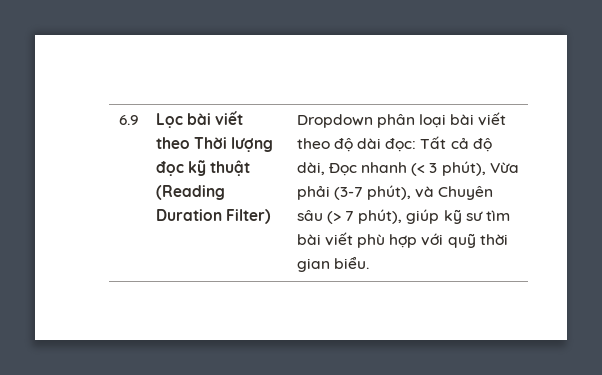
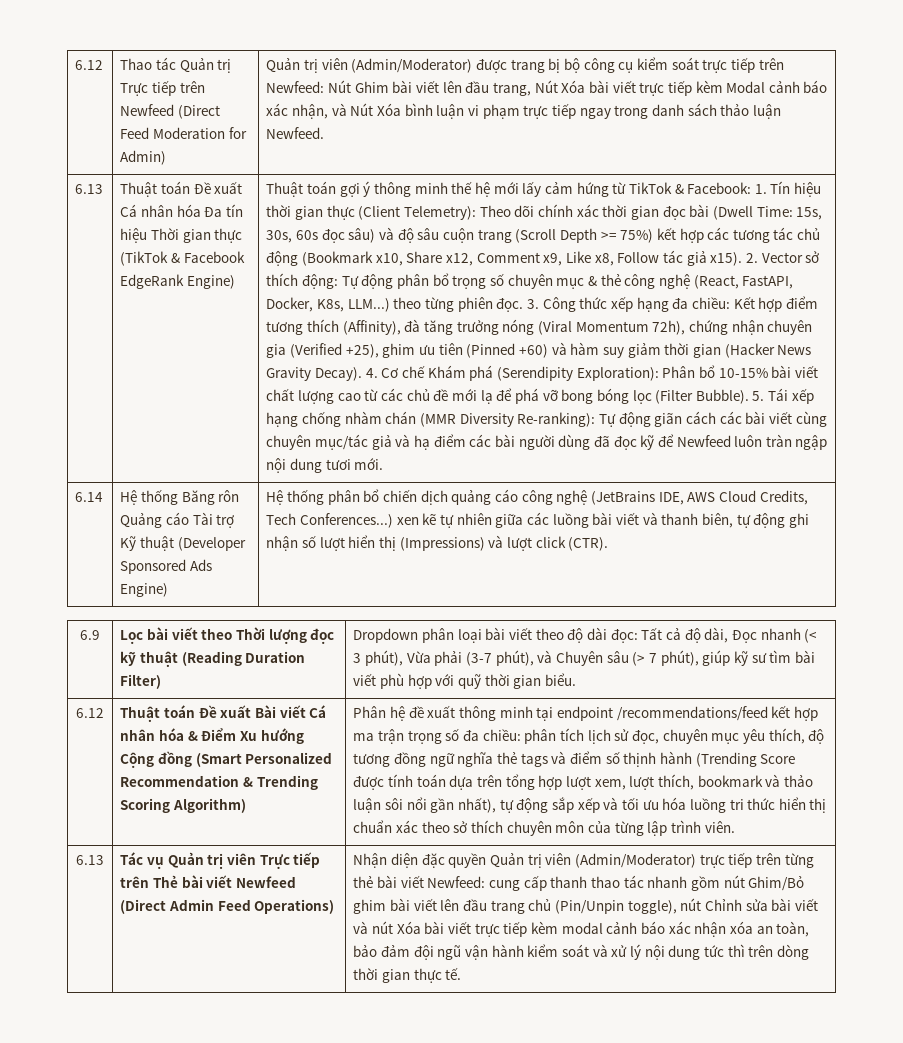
(118, 120) none -> [75,60,104,70] [120,57,232,73] [120,80,205,96] [120,104,221,119] [120,127,247,139] [120,150,167,165] [266,57,784,73] [266,80,828,96] [266,103,781,119] [266,127,325,139] [75,184,104,194] [120,181,243,197] [120,204,244,217] [120,228,243,243] [120,251,245,266] [120,274,236,289] [266,181,822,197] [266,204,823,220] [266,227,821,243] [266,250,820,266] [266,273,794,289] [266,296,818,312] [266,319,813,335] [266,342,812,358] [266,365,818,381] [266,388,814,404] [266,411,827,427] [266,434,828,450] [266,458,384,473] [75,492,104,502] [120,489,240,505] [120,512,235,528] [120,536,246,551] [120,559,213,574] [120,583,169,597] [266,489,808,505] [266,512,809,528] [266,535,609,551] 6.12 | Thao tác Quản trị Trực tiếp trên Newfeed (Direct Feed Moderation for Admin) | Quản trị viên (Admin/Moderator) được trang bị bộ công cụ kiểm soát trực tiếp trên Newfeed: Nút Ghim bài viết lên đầu trang, Nút Xóa bài viết trực tiếp kèm Modal cảnh báo xác nhận, và Nút Xóa bình luận vi phạm trực tiếp ngay trong danh sách thảo luận Newfeed. // 6.13 | Thuật toán Đề xuất Cá nhân hóa Đa tín hiệu Thời gian thực (TikTok & Facebook EdgeRank Engine) | Thuật toán gợi ý thông minh thế hệ mới lấy cảm hứng từ TikTok & Facebook: 1. Tín hiệu thời gian thực (Client Telemetry): Theo dõi chính xác thời gian đọc bài (Dwell Time: 15s, 30s, 60s đọc sâu) và độ sâu cuộn trang (Scroll Depth >= 75%) kết hợp các tương tác chủ động (Bookmark x10, Share x12, Comment x9, Like x8, Follow tác giả x15). 2. Vector sở thích động: Tự động phân bổ trọng số chuyên mục & thẻ công nghệ (React, FastAPI, Docker, K8s, LLM...) theo từng phiên đọc. 3. Công thức xếp hạng đa chiều: Kết hợp điểm tương thích (Affinity), đà tăng trưởng nóng (Viral Momentum 72h), chứng nhận chuyên gia (Verified +25), ghim ưu tiên (Pinned +60) và hàm suy giảm thời gian (Hacker News Gravity Decay). 4. Cơ chế Khám phá (Serendipity Exploration): Phân bổ 10-15% bài viết chất lượng cao từ các chủ đề mới lạ để phá vỡ bong bóng lọc (Filter Bubble). 5. Tái xếp hạng chống nhàm chán (MMR Diversity Re-ranking): Tự động giãn cách các bài viết cùng chuyên mục/tác giả và hạ điểm các bài người dùng đã đọc kỹ để Newfeed luôn tràn ngập nội dung tươi mới. // 6.14 | Hệ thống Băng rôn Quảng cáo Tài trợ Kỹ thuật (Developer Sponsored Ads Engine) | Hệ thống phân bổ chiến dịch quảng cáo công nghệ (JetBrains IDE, AWS Cloud Credits, Tech Conferences...) xen kẽ tự nhiên giữa các luồng bài viết và thanh biên, tự động ghi nhận số lượt hiển thị (Impressions) và lượt click (CTR). //
(369, 262) none -> [76,708,104,718] [120,705,327,722] [120,728,304,744] [120,751,333,768] [120,775,318,790] [120,798,247,813] [353,705,818,721] [353,728,825,744] [353,751,796,767] [353,774,813,790] [353,797,827,813] [353,820,735,836] [76,855,104,865] [120,852,321,869] [120,875,297,888] [120,899,335,914] [353,852,814,868] [353,875,805,891] [353,898,818,914] [353,921,810,937] [353,944,809,960] [353,967,462,983] // 6.12 | Thuật toán Đề xuất Bài viết Cá nhân hóa & Điểm Xu hướng Cộng đồng (Smart Personalized Recommendation & Trending Scoring Algorithm) | Phân hệ đề xuất thông minh tại endpoint /recommendations/feed kết hợp ma trận trọng số đa chiều: phân tích lịch sử đọc, chuyên mục yêu thích, độ tương đồng ngữ nghĩa thẻ tags và điểm số thịnh hành (Trending Score được tính toán dựa trên tổng hợp lượt xem, lượt thích, bookmark và thảo luận sôi nổi gần nhất), tự động sắp xếp và tối ưu hóa luồng tri thức hiển thị chuẩn xác theo sở thích chuyên môn của từng lập trình viên. // 6.13 | Tác vụ Quản trị viên Trực tiếp trên Thẻ bài viết Newfeed (Direct Admin Feed Operations) | Nhận diện đặc quyền Quản trị viên (Admin/Moderator) trực tiếp trên từng thẻ bài viết Newfeed: cung cấp thanh thao tác nhanh gồm nút Ghim/Bỏ ghim bài viết lên đầu trang chủ (Pin/Unpin toggle), nút Chỉnh sửa bài viết và nút Xóa bài viết trực tiếp kèm modal cảnh báo xác nhận xóa an toàn, bảo đảm đội ngũ vận hành kiểm soát và xử lý nội dung tức thì trên dòng thời gian thực tế.

